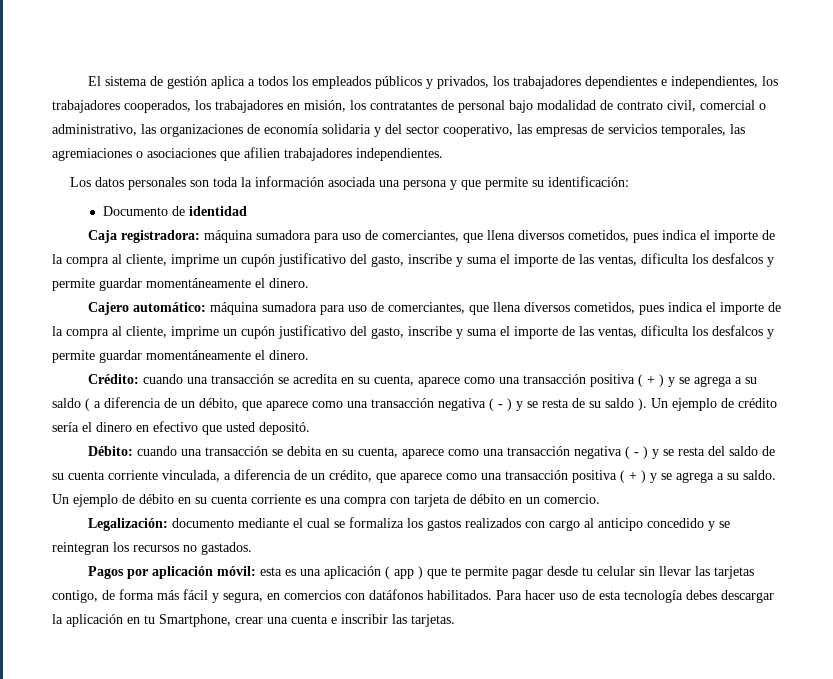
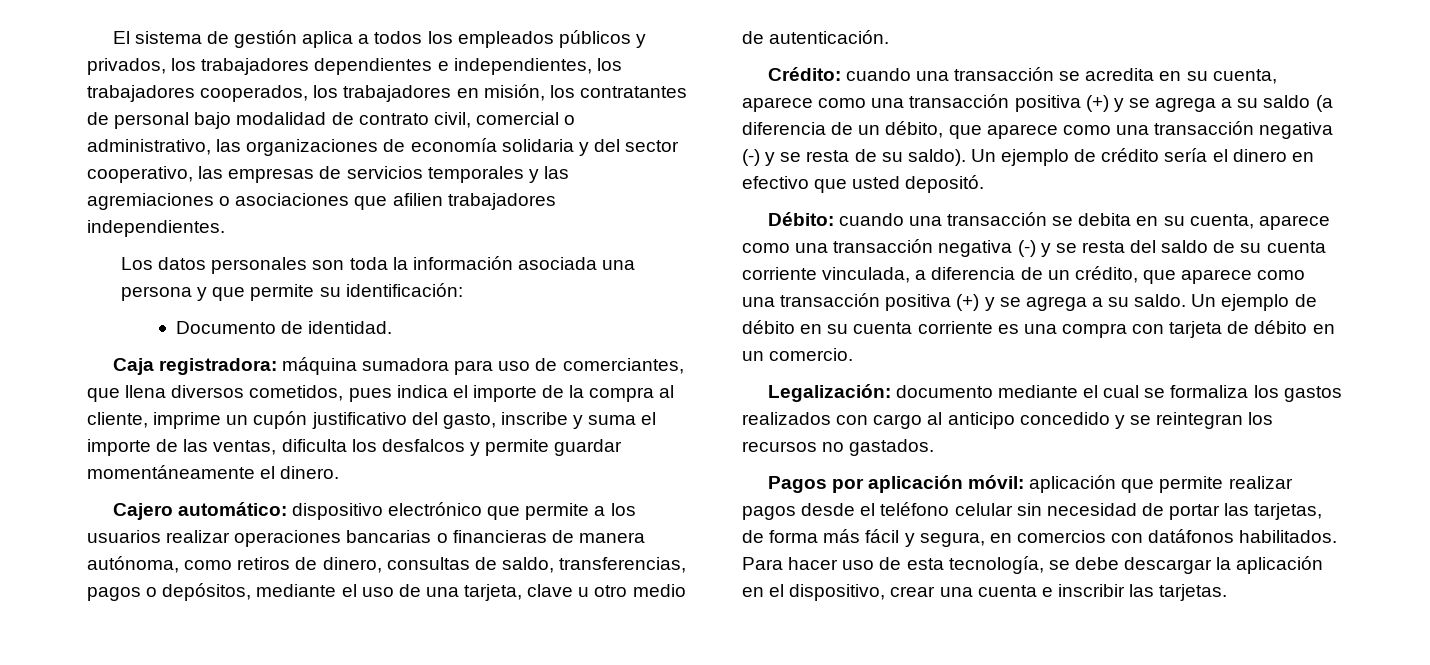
[661,124,726,137] temporales, -> [427,166,539,183] temporales y
[188,206,247,216] identidad -> [308,321,393,334] identidad.
[209,302,781,315] [52,325,774,339] [52,350,309,363] máquina sumadora para uso de comerciantes, que llena diversos cometidos, pues indica el importe de la compra al cliente, imprime un cupón justificativo del gasto, inscribe y suma el importe de las ventas, dificulta los desfalcos y permite guardar momentáneamente el dinero. -> [291,502,636,520] [87,530,645,547] [87,556,687,573] [87,583,686,601] [742,30,890,44] dispositivo electrónico que permite a los usuarios realizar operaciones bancarias o financieras de manera autónoma, como retiros de dinero, consultas de saldo, transferencias, pagos o depósitos, mediante el uso de una tarjeta, clave u otro medio de autenticación.
[637,374,664,387] ( + ) -> [1085,95,1109,112] (+)
[85,398,101,411] ( a -> [1315,95,1333,112] (a
[489,398,512,411] ( - ) -> [742,149,760,166] (-)
[605,398,647,411] saldo ). -> [907,149,966,166] saldo).
[624,446,648,459] ( - ) -> [1017,240,1036,257] (-)
[620,470,646,483] ( + ) -> [956,294,980,311] (+)
[259,566,754,579] [52,590,98,603] esta es una aplicación ( app ) que te permite pagar desde tu celular sin llevar las tarjetas contigo, -> [1029,475,1293,493] [742,502,1323,520] aplicación que permite realizar pagos desde el teléfono celular sin necesidad de portar las tarjetas,
[624,590,717,603] tecnología debes -> [948,556,1119,574] tecnología, se debe
[144,614,231,627] tu Smartphone, -> [769,584,886,601] el dispositivo,

